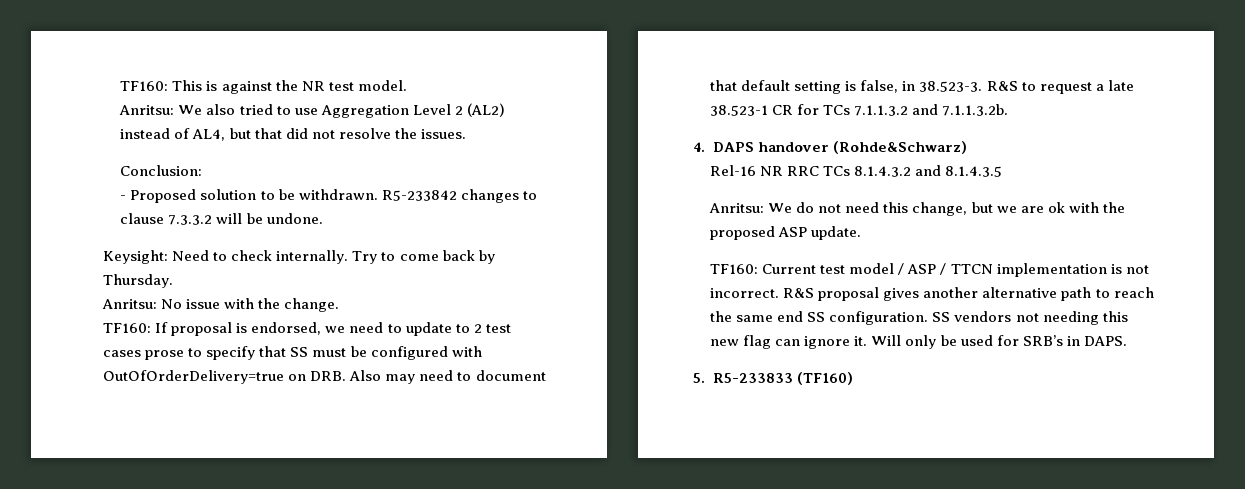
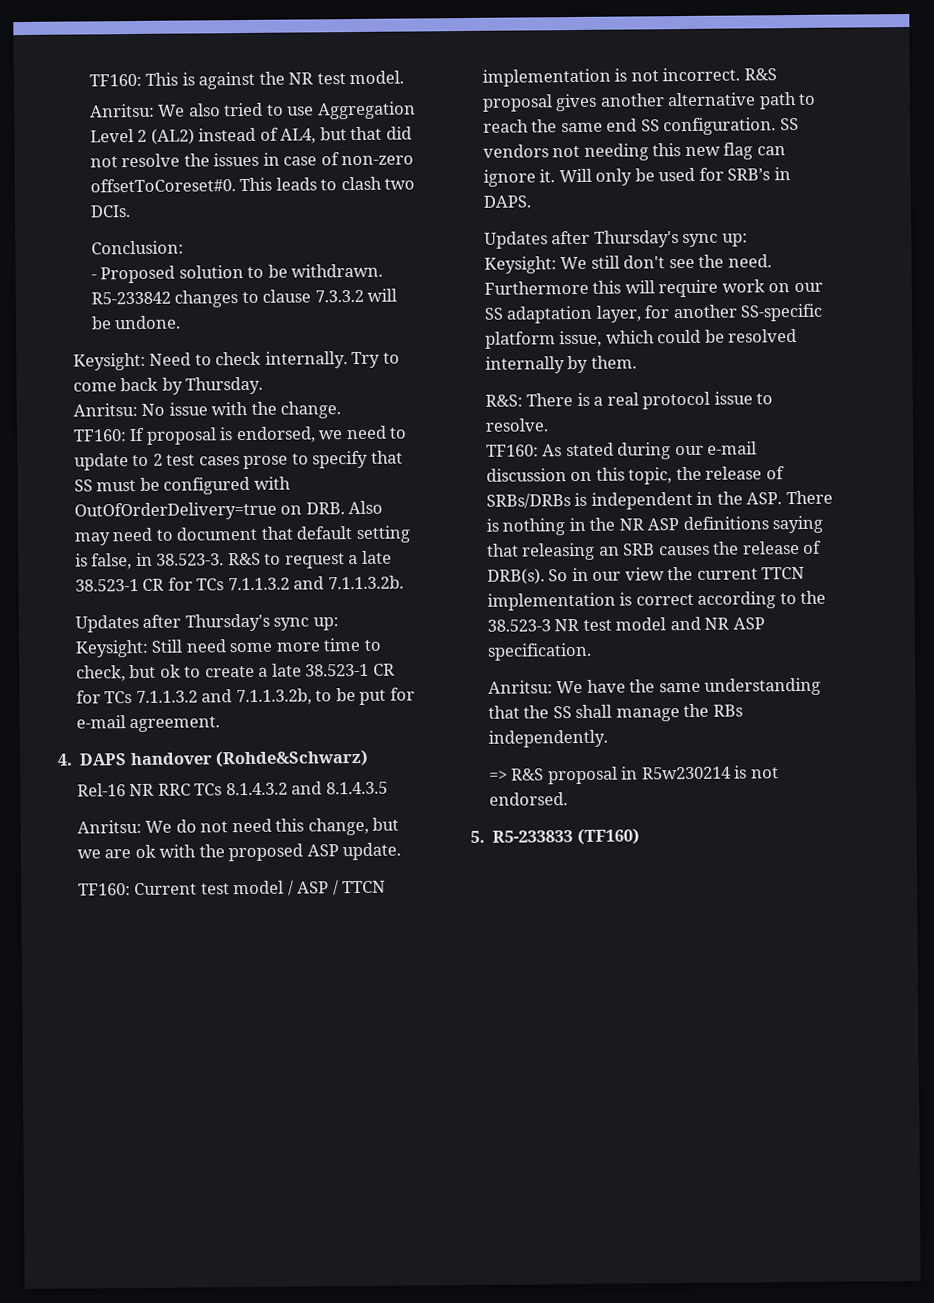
[420,129,466,139] issues. -> [213,152,415,167] [89,176,416,193] [89,205,131,218] issues in case of non-zero offsetToCoreset#0. This leads to clash two DCIs.
(1009, 110) none -> [74,613,339,633] [74,637,381,658] [75,663,395,682] [75,687,415,706] [75,715,221,733] // Updates after Thursday's sync up: // Keysight: Still need some more time to check, but ok to create a late 38.523-1 CR for TCs 7.1.1.3.2 and 7.1.1.3.2b, to be put for e-mail agreement.
(1127, 341) none -> [483,230,748,249] [483,254,772,274] [483,279,823,298] [483,303,824,324] [484,328,798,349] [484,355,637,374] [484,391,774,410] [484,418,549,432] [485,441,758,460] [485,466,785,485] [485,490,833,510] [485,515,824,536] [486,540,823,561] [486,566,806,585] [486,590,827,611] [486,616,765,632] [486,642,592,661] [487,677,822,696] [487,703,743,722] [487,729,608,748] [488,765,779,785] [488,792,568,806] // Updates after Thursday's sync up: // Keysight: We still don't see the need. Furthermore this will require work on our SS adaptation layer, for another SS-specific platform issue, which could be resolved internally by them. // R&S: There is a real protocol issue to resolve. // TF160: As stated during our e-mail discussion on this topic, the release of SRBs/DRBs is independent in the ASP. There is nothing in the NR ASP definitions saying that releasing an SRB causes the release of DRB(s). So in our view the current TTCN implementation is correct according to the 38.523-3 NR test model and NR ASP specification. // Anritsu: We have the same understanding that the SS shall manage the RBs independently. // => R&S proposal in R5w230214 is not endorsed.

